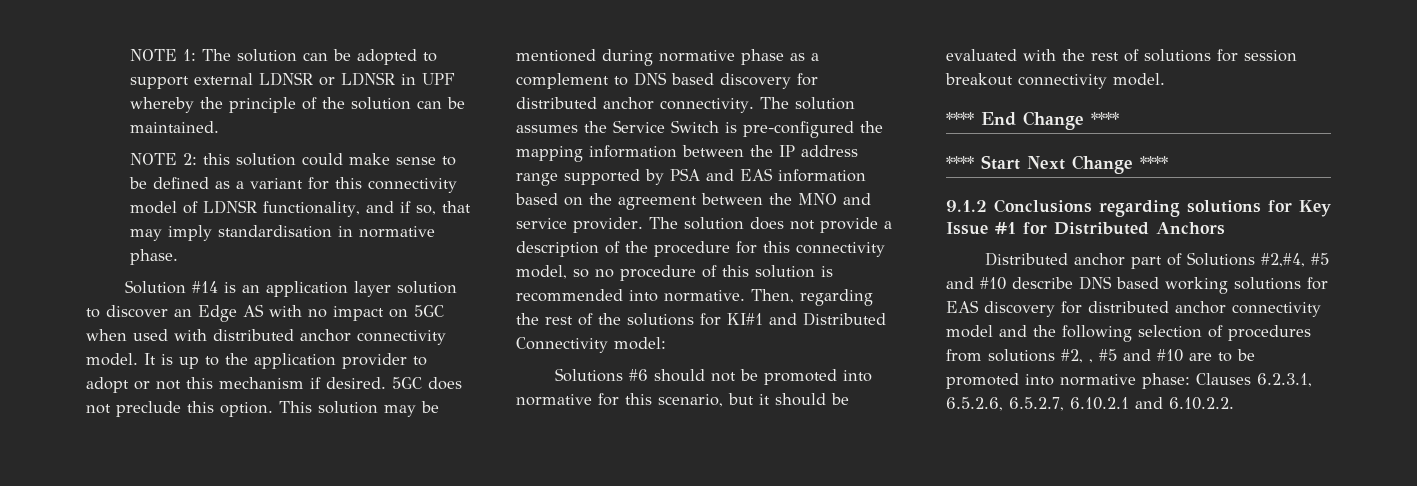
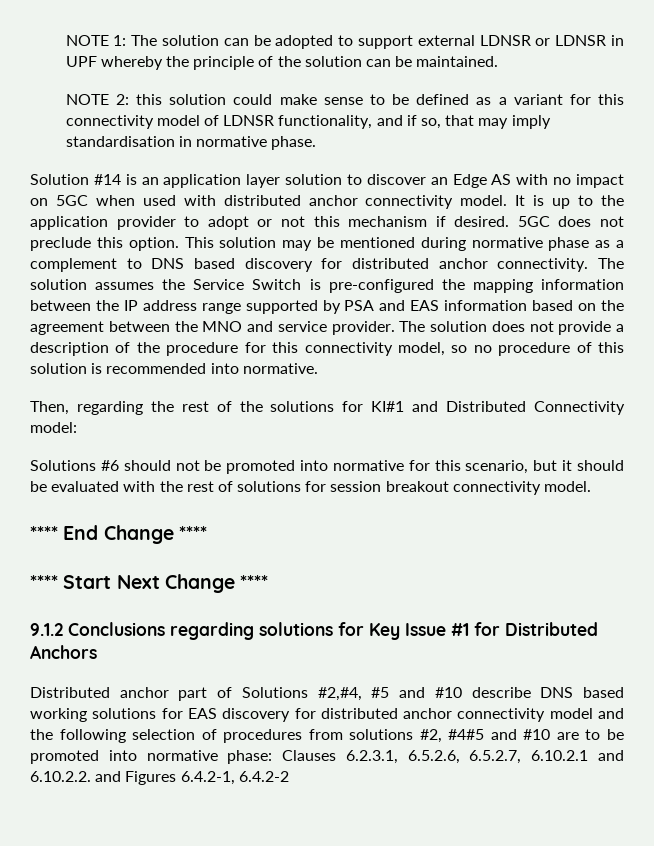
(745, 296) none -> (318, 368) //
[1089,349,1117,363] , #5 -> [448,729,485,740] #4#5
(1234, 403) none -> [95,771,289,785] and Figures 6.4.2-1, 6.4.2-2

